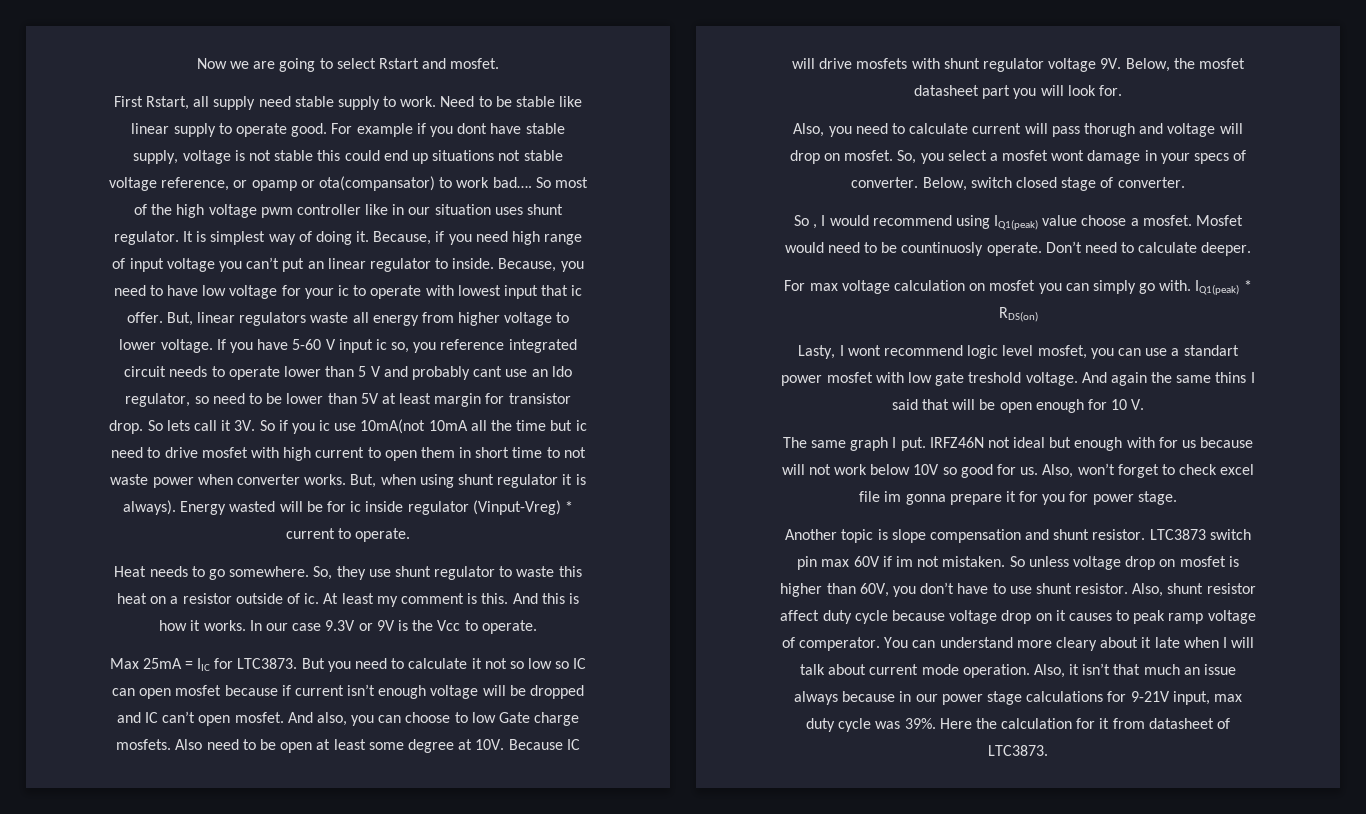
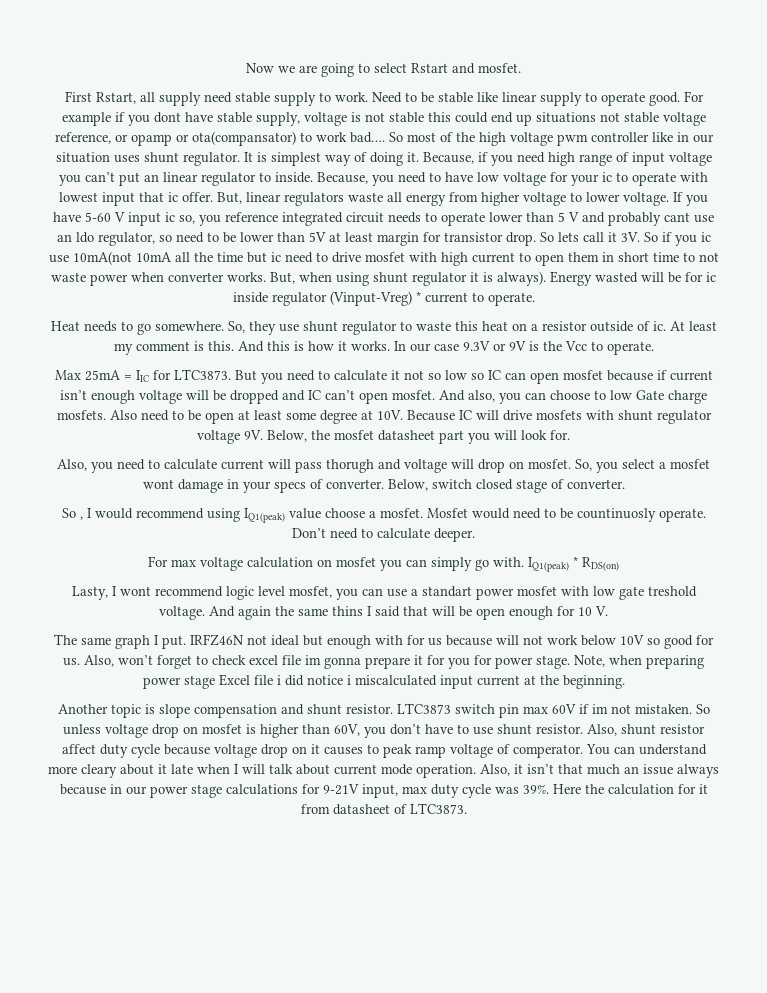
(1177, 498) none -> [574,655,704,669] [142,674,625,689] Note, when preparing power stage Excel file i did notice i miscalculated input current at the beginning.

